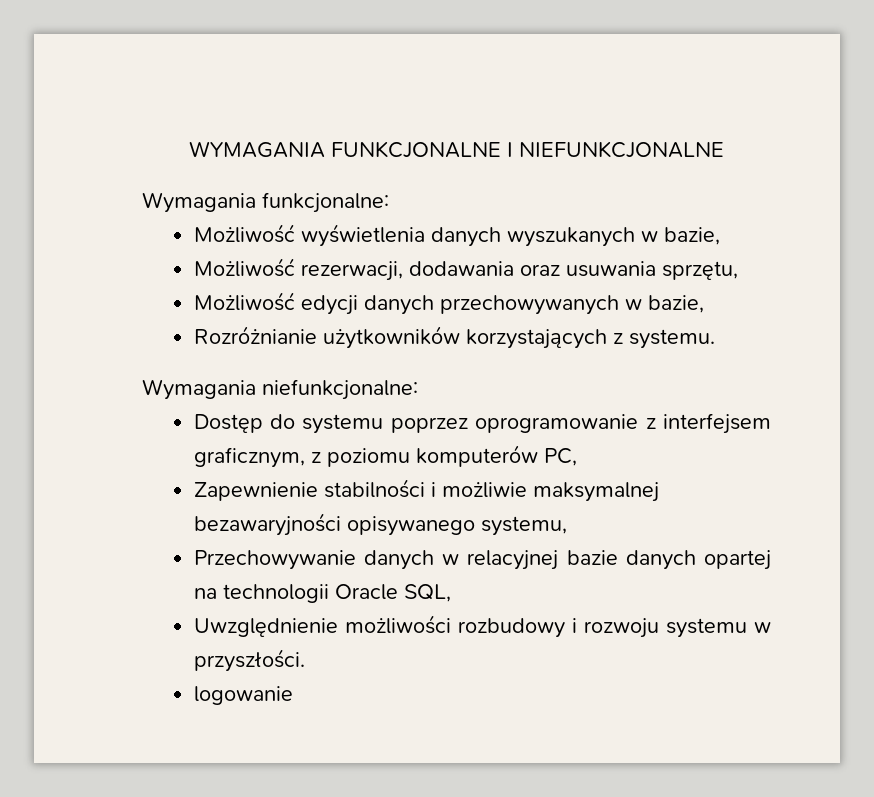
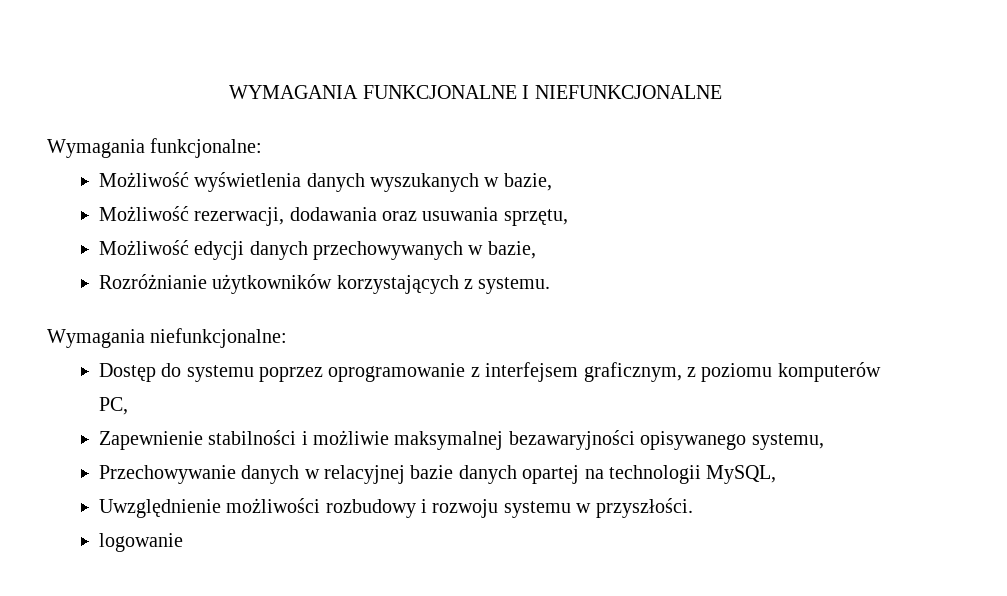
[334,584,451,602] Oracle SQL, -> [706,465,777,484] MySQL,

